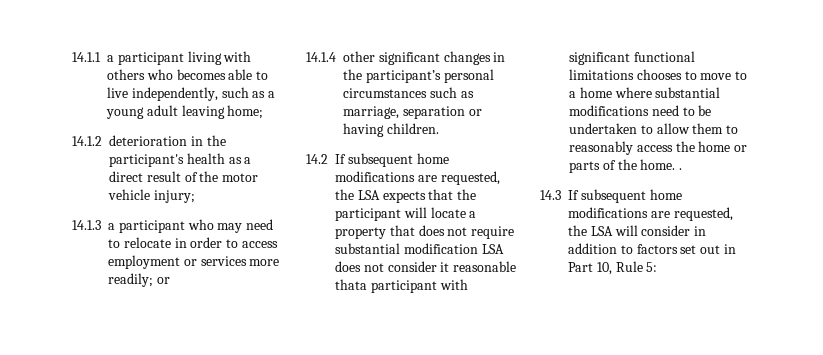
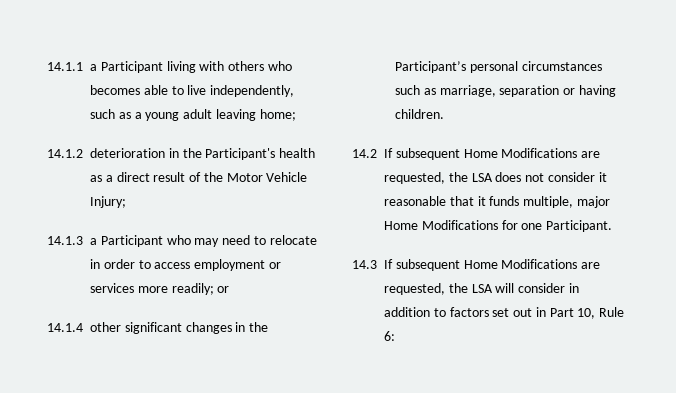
[117,52,184,65] participant -> [100,61,163,73] Participant
[109,154,184,167] participant's -> [205,148,276,160] Participant's
[222,173,259,182] [108,189,195,203] motor vehicle injury; -> [226,172,308,182] [90,196,126,208] Motor Vehicle Injury;
[118,220,185,233] participant -> [100,235,163,247] Participant
[365,70,441,83] participant’s -> [395,61,466,73] Participant’s
[416,153,449,164] [335,171,500,185] [335,189,477,203] [335,207,477,221] [335,225,515,239] [335,243,504,254] home modifications are requested, the LSA expects that the participant will locate a property that does not require substantial modification LSA -> [463,148,601,158] [384,172,493,184] Home Modifications are requested, the LSA
[335,279,468,293] [569,51,695,65] [569,69,748,80] [569,87,721,98] [569,105,712,116] [569,123,739,134] [569,141,748,155] [569,159,683,173] thata participant with significant functional limitations chooses to move to a home where substantial modifications need to be undertaken to allow them to reasonably access the home or parts of the home. . -> [449,196,610,208] [384,220,613,232] that it funds multiple, major Home Modifications for one Participant.
[649,189,682,200] [568,207,648,218] home modifications -> [463,259,578,269] Home Modifications
[646,262,658,272] 5: -> [384,331,395,341] 6:

